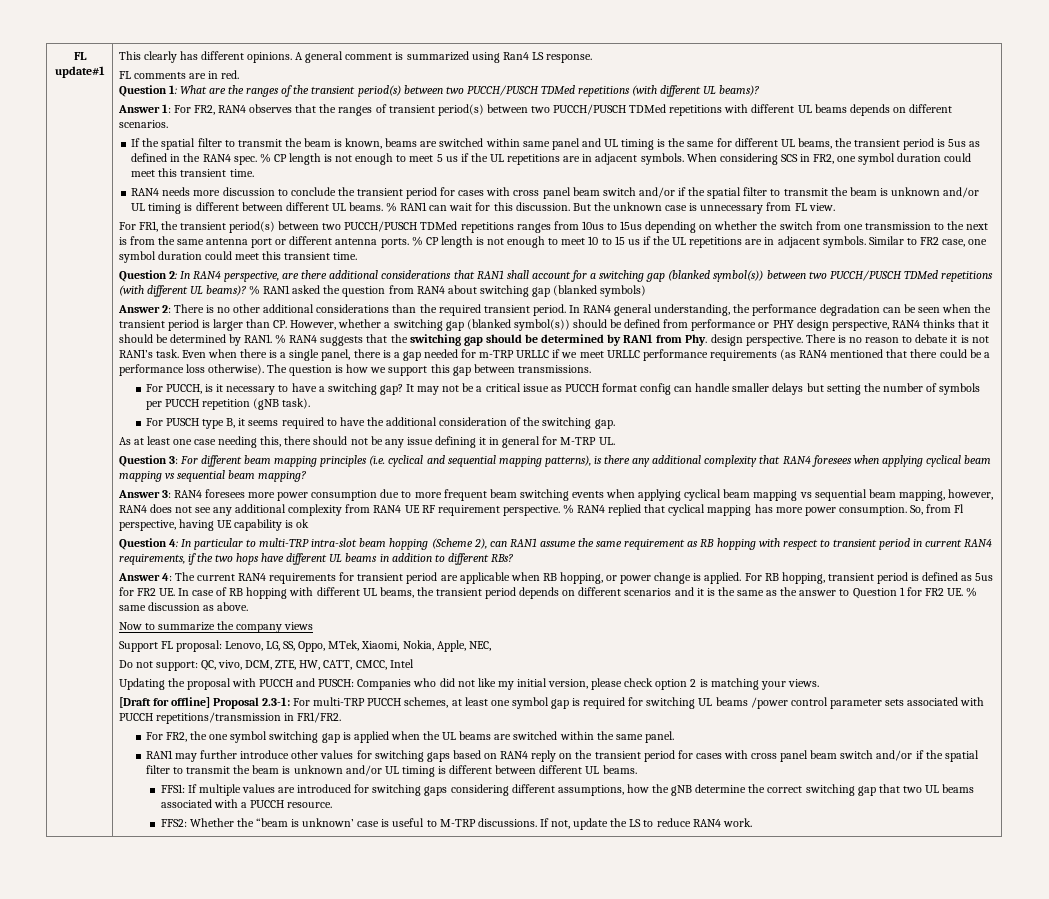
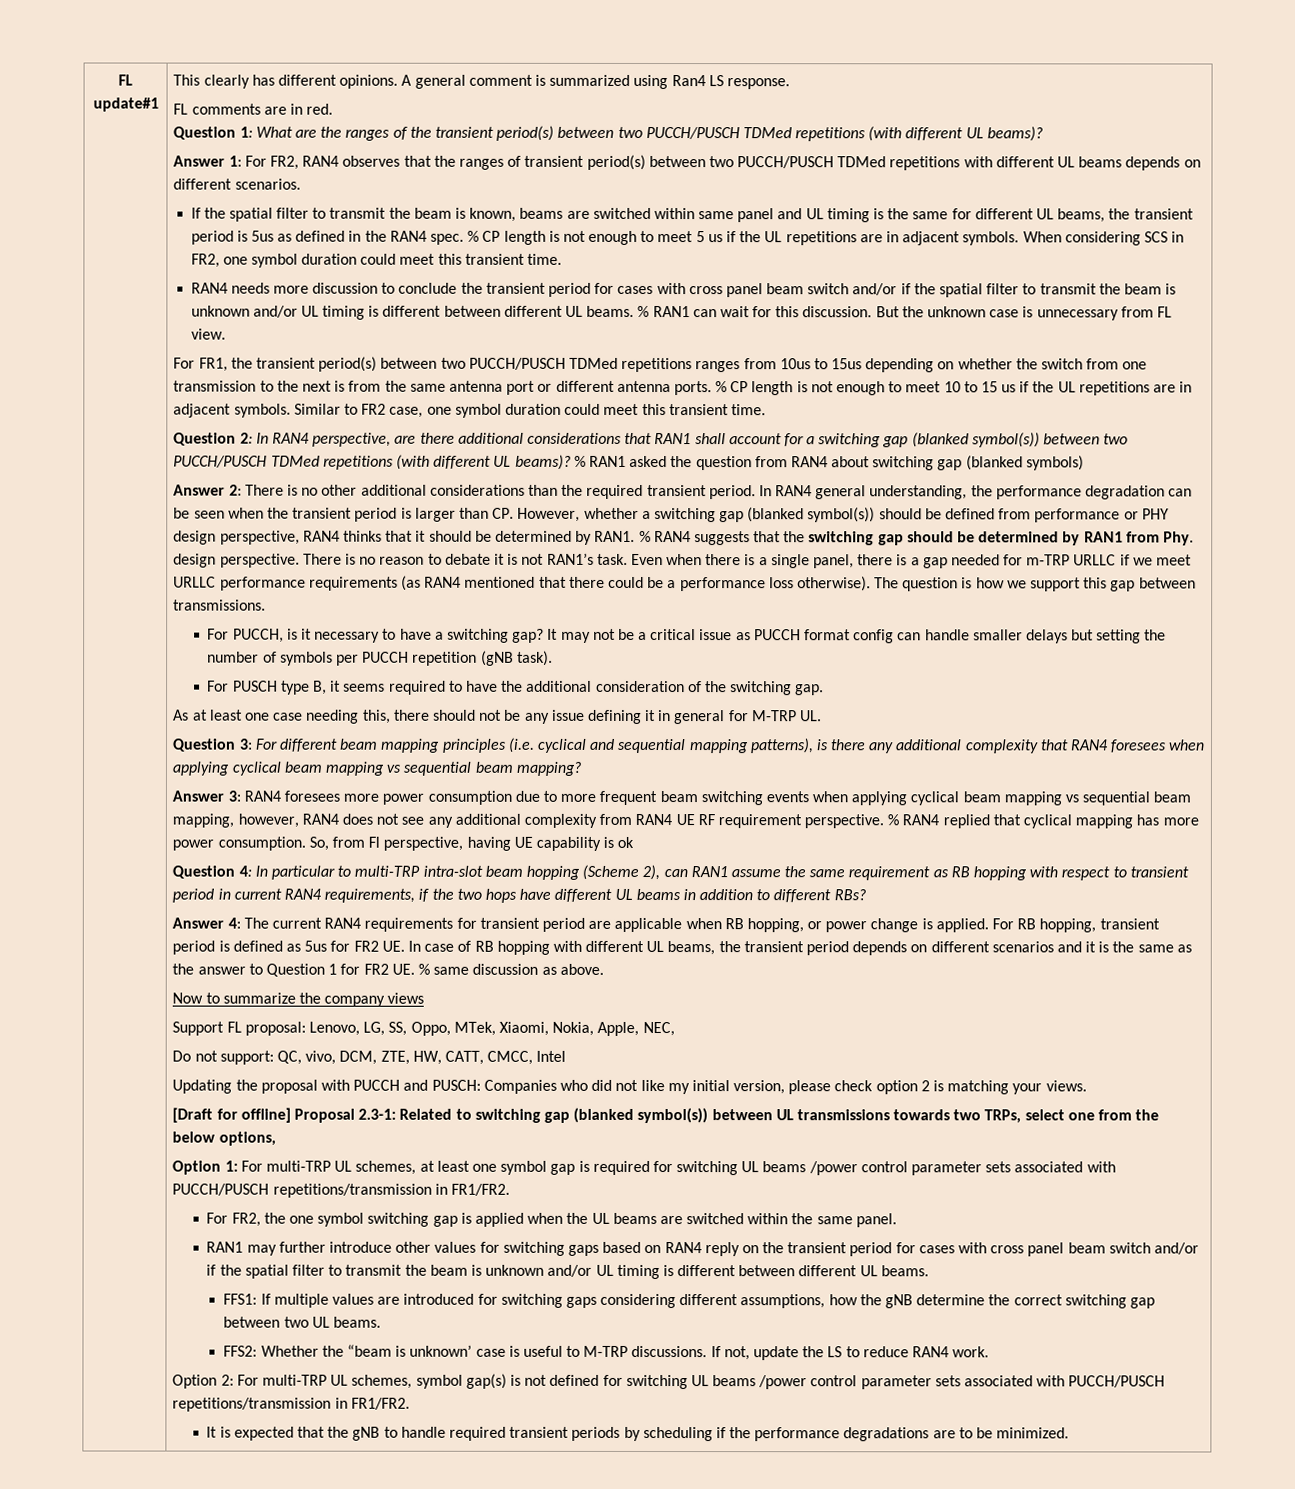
[293,697,402,706] For multi-TRP PUCCH -> [399,1107,1160,1124] [172,1131,276,1146] [172,1160,353,1175] Related to switching gap (blanked symbol(s)) between UL transmissions towards two TRPs, select one from the below options, // Option 1: For multi-TRP UL
[118,713,153,721] PUCCH -> [172,1183,270,1196] PUCCH/PUSCH
[878,784,900,793] that -> [223,1316,281,1328] between
[942,784,975,793] [160,799,333,808] beams associated with a PUCCH resource. -> [333,1316,382,1328] beams.
(752, 822) none -> [172,1373,1166,1390] [172,1397,410,1412] [206,1426,1070,1442] // Option 2: For multi-TRP UL schemes, symbol gap(s) is not defined for switching UL beams /power control parameter sets associated with PUCCH/PUSCH repetitions/transmission in FR1/FR2. // It is expected that the gNB to handle required transient periods by scheduling if the performance degradations are to be minimized.

